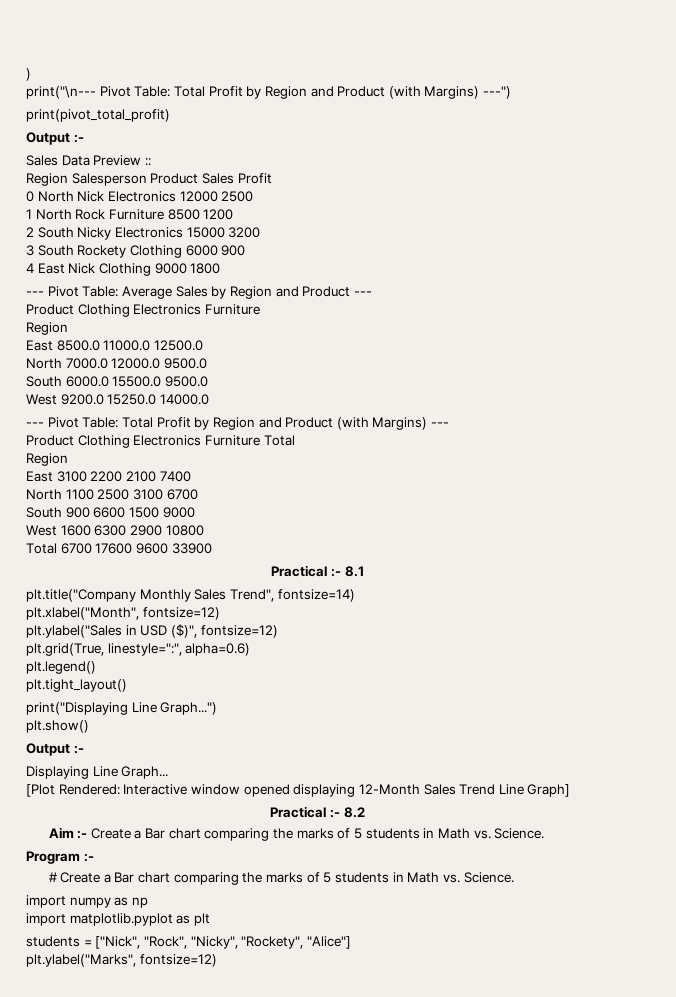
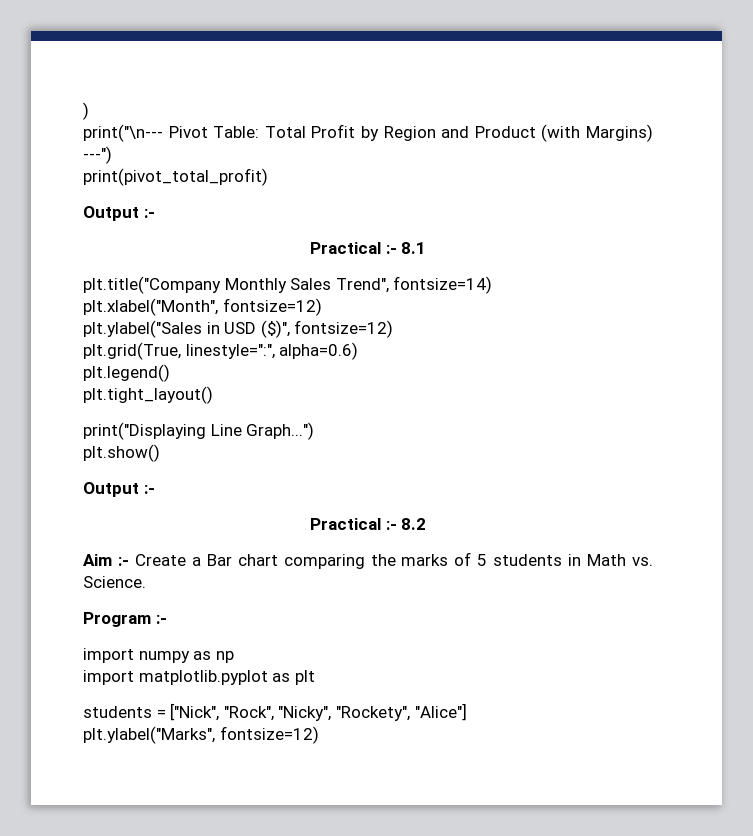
[26,155,151,166] [26,173,272,186] [26,191,254,202] [26,209,234,220] [26,227,261,240] [26,245,246,258] [26,263,221,276] [26,286,372,299] [26,304,260,317] [26,322,68,335] [26,340,203,351] [26,358,207,369] [26,376,208,387] [26,394,209,405] [26,417,450,430] [26,435,295,448] [26,453,68,466] [26,471,191,482] [26,489,198,500] [26,507,195,518] [26,525,204,536] [26,543,212,554] // Sales Data Preview :: // Region Salesperson Product Sales Profit // 0 North Nick Electronics 12000 2500 // 1 North Rock Furniture 8500 1200 // 2 South Nicky Electronics 15000 3200 // 3 South Rockety Clothing 6000 900 // 4 East Nick Clothing 9000 1800 // --- Pivot Table: Average Sales by Region and Product --- // Product Clothing Electronics Furniture // Region // East 8500.0 11000.0 12500.0 // North 7000.0 12000.0 9500.0 // South 6000.0 15500.0 9500.0 // West 9200.0 15250.0 14000.0 // --- Pivot Table: Total Profit by Region and Product (with Margins) --- // Product Clothing Electronics Furniture Total // Region // East 3100 2200 2100 7400 // North 1100 2500 3100 6700 // South 900 6600 1500 9000 // West 1600 6300 2900 10800 // Total 6700 17600 9600 33900 -> (155, 213) none
[26,766,169,779] [26,784,571,797] // Displaying Line Graph... // [Plot Rendered: Interactive window opened displaying 12-Month Sales Trend Line Graph] -> (155, 489) none
[48,872,514,885] // # Create a Bar chart comparing the marks of 5 students in Math vs. Science. -> (167, 619) none

